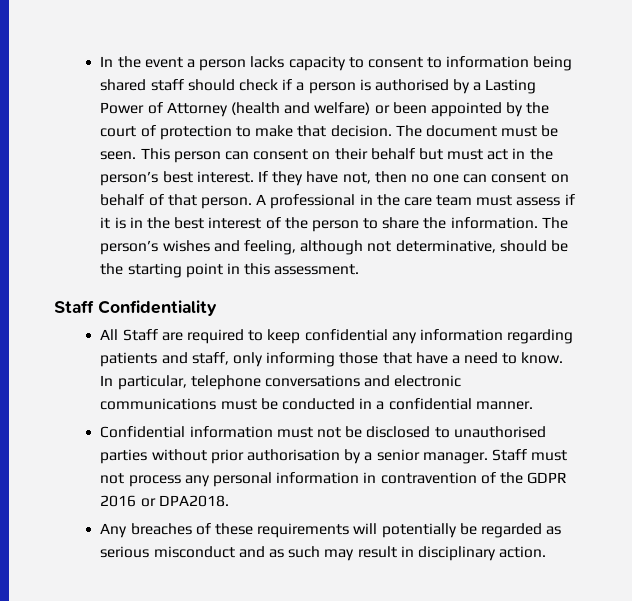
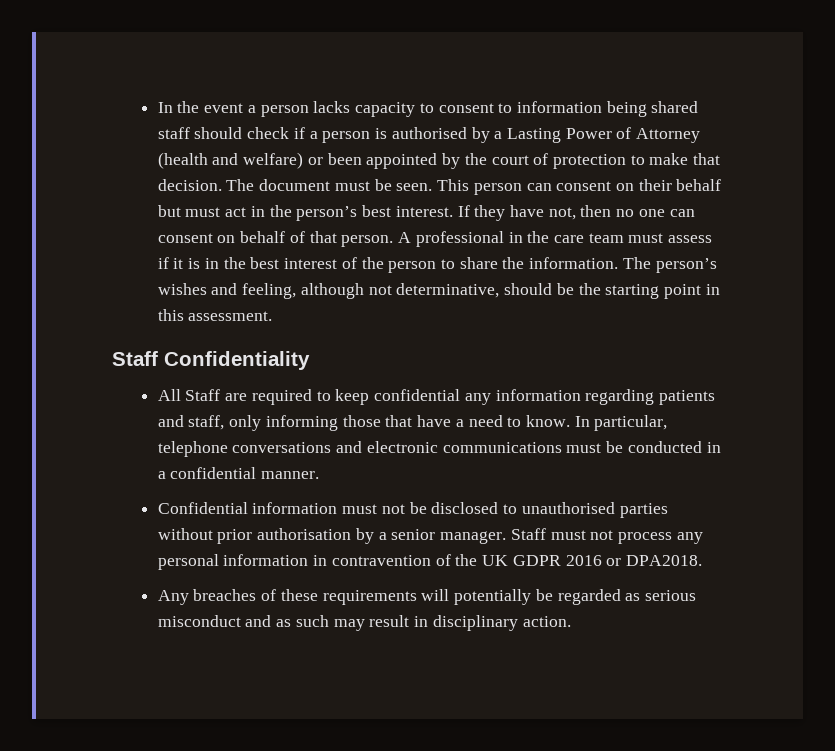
(523, 478) none -> [482,555,509,566] UK

